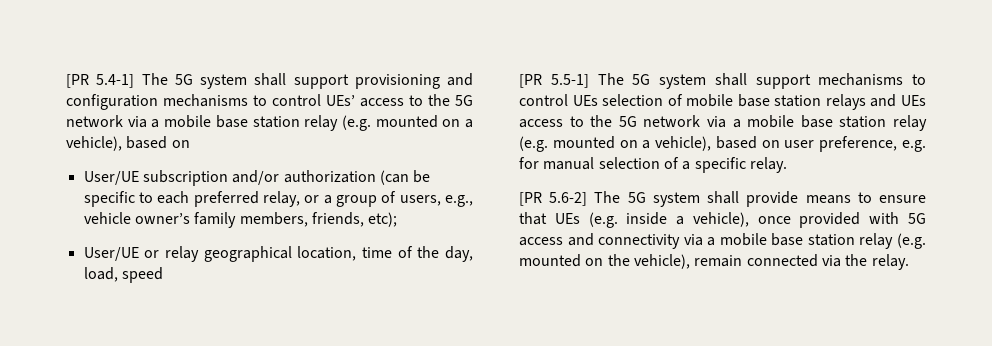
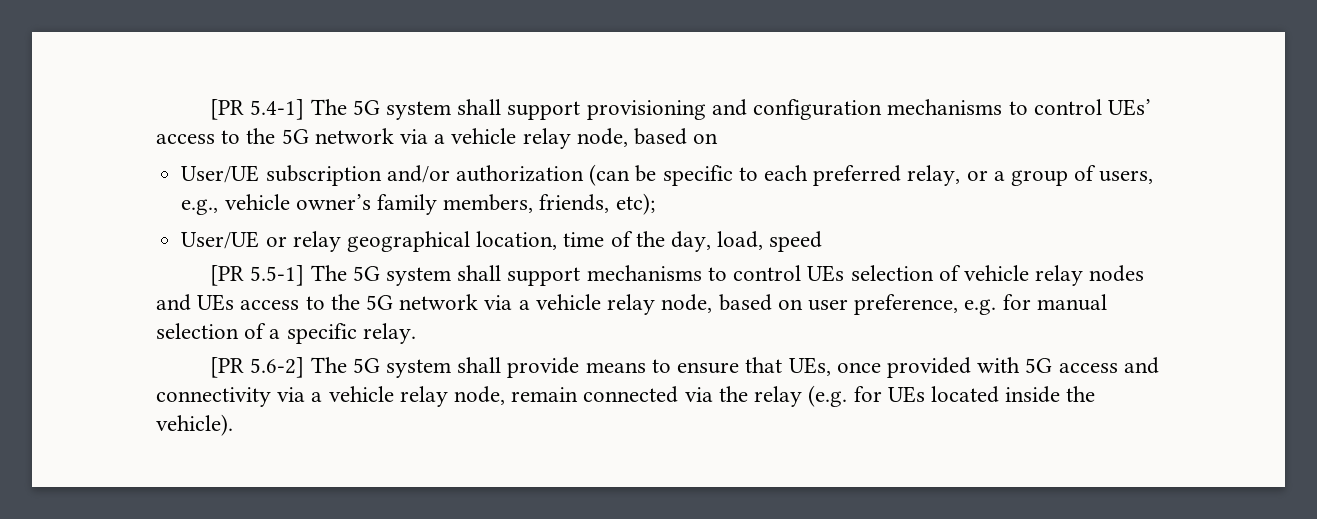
[164,115,473,131] [66,136,122,151] mobile base station relay (e.g. mounted on a vehicle), -> [451,128,628,149] vehicle relay node,
[686,94,866,110] mobile base station relays -> [963,265,1145,286] vehicle relay nodes
[747,115,927,131] [519,136,712,152] mobile base station relay (e.g. mounted on a vehicle), -> [535,294,713,315] vehicle relay node,
[554,212,749,228] UEs (e.g. inside a vehicle), -> [788,357,831,376] UEs,
[719,233,926,249] [519,254,909,270] mobile base station relay (e.g. mounted on the vehicle), remain connected via the relay. -> [328,385,1096,407] [156,414,233,436] vehicle relay node, remain connected via the relay (e.g. for UEs located inside the vehicle).

